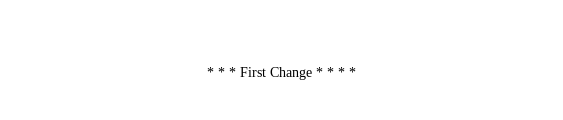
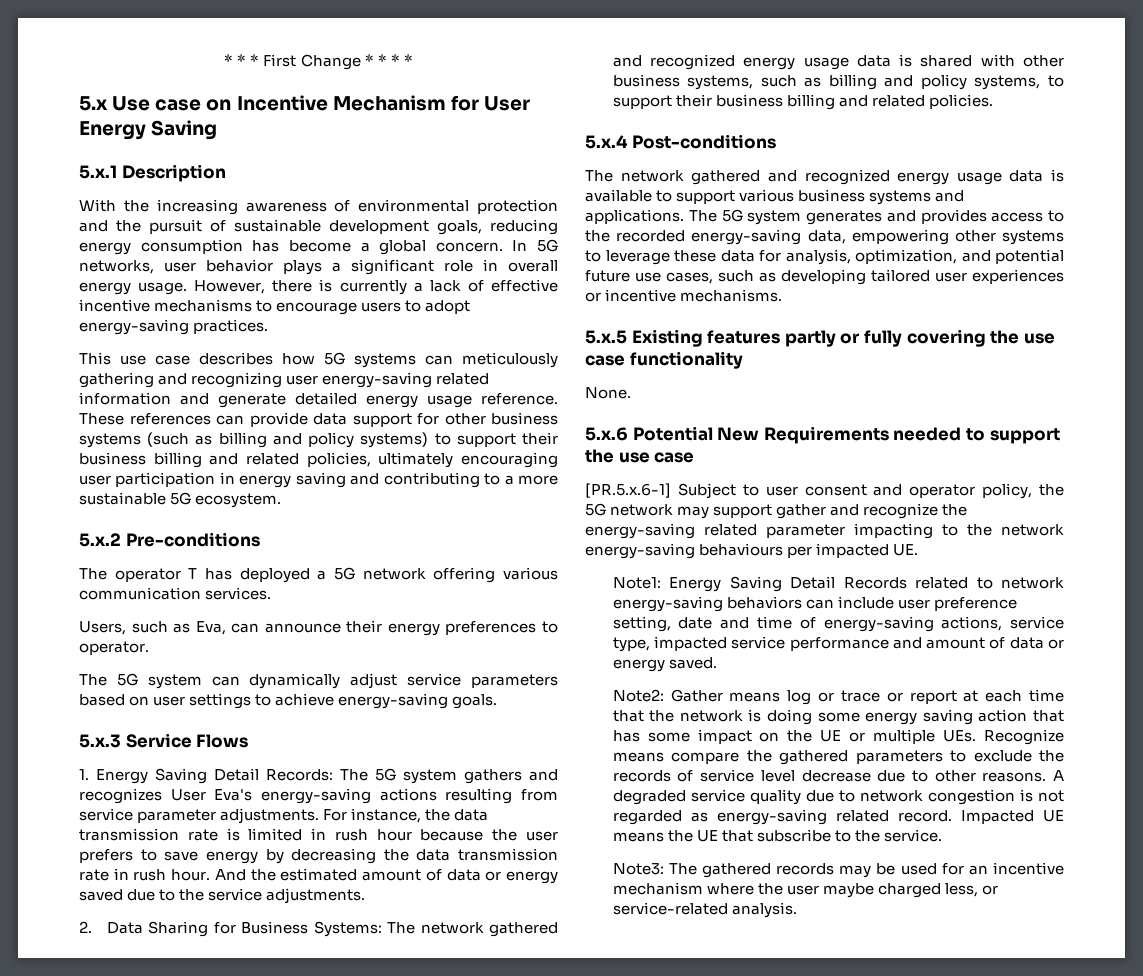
(356, 72) none -> [79,95,530,111] [79,120,218,140] [79,164,226,182] [79,199,558,215] [79,219,558,235] [79,239,558,255] [79,259,558,275] [79,279,558,295] [79,299,471,315] [79,319,269,335] [79,352,558,368] [79,372,490,388] [79,392,558,408] [79,412,558,427] [79,432,558,448] [79,452,559,468] [79,472,559,488] [79,492,282,508] [79,532,260,547] [79,567,558,583] [79,587,272,600] [79,620,558,636] [79,641,149,655] [79,673,559,689] [79,693,498,709] [79,733,249,748] [79,768,558,784] [79,788,558,804] [79,808,489,824] [79,828,558,841] [79,848,558,864] [79,868,559,884] [79,888,366,904] [79,921,559,937] [612,54,1064,70] [612,74,1064,90] [612,94,994,110] [585,134,776,149] [585,169,1064,185] [585,189,965,205] [585,209,1064,225] [585,229,1064,245] [585,249,1064,265] [585,269,1064,285] [585,289,783,302] [585,329,1055,347] [585,351,743,369] [585,387,631,399] [585,426,1060,444] [585,449,695,463] [585,483,1064,499] [585,503,968,519] [585,523,1064,539] [585,543,919,559] [612,576,1064,592] [612,596,1017,612] [612,616,1064,632] [612,636,1064,652] [612,657,717,672] [612,689,1064,705] [612,709,1064,725] [612,729,1064,745] [612,750,1064,765] [612,769,1064,782] [612,789,1064,805] [612,809,1064,825] [612,829,943,842] [612,862,1064,878] [612,882,999,898] [612,902,797,918] // 5.x Use case on Incentive Mechanism for User Energy Saving // 5.x.1 Description // With the increasing awareness of environmental protection and the pursuit of sustainable development goals, reducing energy consumption has become a global concern. In 5G networks, user behavior plays a significant role in overall energy usage. However, there is currently a lack of effective incentive mechanisms to encourage users to adopt energy-saving practices. // This use case describes how 5G systems can meticulously gathering and recognizing user energy-saving related information and generate detailed energy usage reference. These references can provide data support for other business systems (such as billing and policy systems) to support their business billing and related policies, ultimately encouraging user participation in energy saving and contributing to a more sustainable 5G ecosystem. // 5.x.2 Pre-conditions // The operator T has deployed a 5G network offering various communication services. // Users, such as Eva, can announce their energy preferences to operator. // The 5G system can dynamically adjust service parameters based on user settings to achieve energy-saving goals. // 5.x.3 Service Flows // 1. Energy Saving Detail Records: The 5G system gathers and recognizes User Eva's energy-saving actions resulting from service parameter adjustments. For instance, the data transmission rate is limited in rush hour because the user prefers to save energy by decreasing the data transmission rate in rush hour. And the estimated amount of data or energy saved due to the service adjustments. // 2. Data Sharing for Business Systems: The network gathered and recognized energy usage data is shared with other business systems, such as billing and policy systems, to support their business billing and related policies. // 5.x.4 Post-conditions // The network gathered and recognized energy usage data is available to support various business systems and applications. The 5G system generates and provides access to the recorded energy-saving data, empowering other systems to leverage these data for analysis, optimization, and potential future use cases, such as developing tailored user experiences or incentive mechanisms. // 5.x.5 Existing features partly or fully covering the use case functionality // None. // 5.x.6 Potential New Requirements needed to support the use case // [PR.5.x.6-1] Subject to user consent and operator policy, the 5G network may support gather and recognize the energy-saving related parameter impacting to the network energy-saving behaviours per impacted UE. // Note1: Energy Saving Detail Records related to network energy-saving behaviors can include user preference setting, date and time of energy-saving actions, service type, impacted service performance and amount of data or energy saved. // Note2: Gather means log or trace or report at each time that the network is doing some energy saving action that has some impact on the UE or multiple UEs. Recognize means compare the gathered parameters to exclude the records of service level decrease due to other reasons. A degraded service quality due to network congestion is not regarded as energy-saving related record. Impacted UE means the UE that subscribe to the service. // Note3: The gathered records may be used for an incentive mechanism where the user maybe charged less, or service-related analysis.

